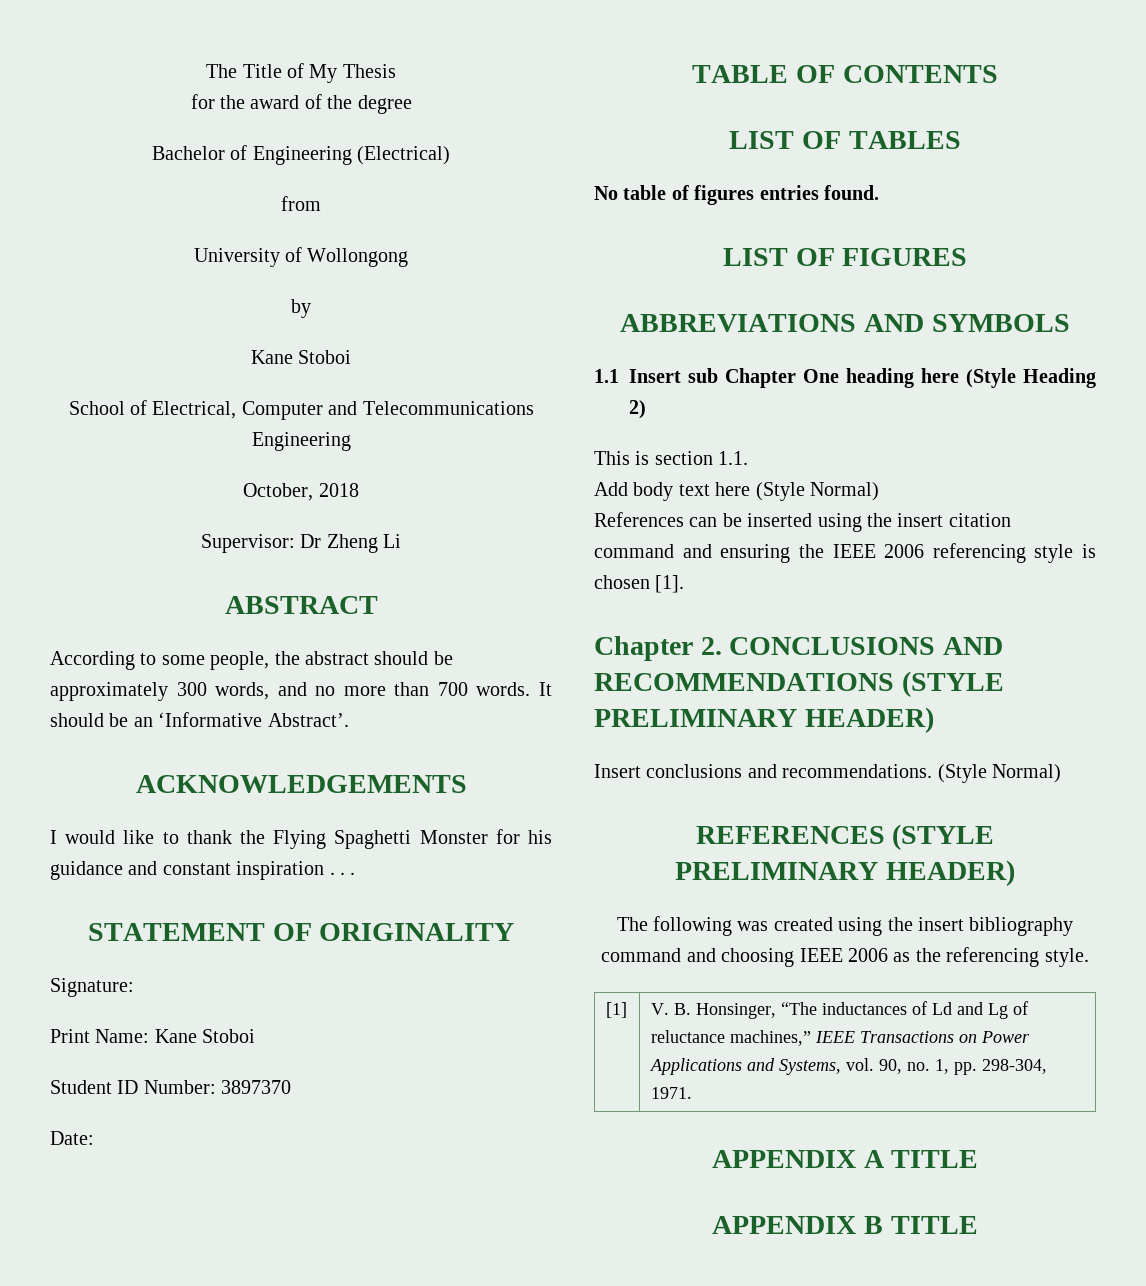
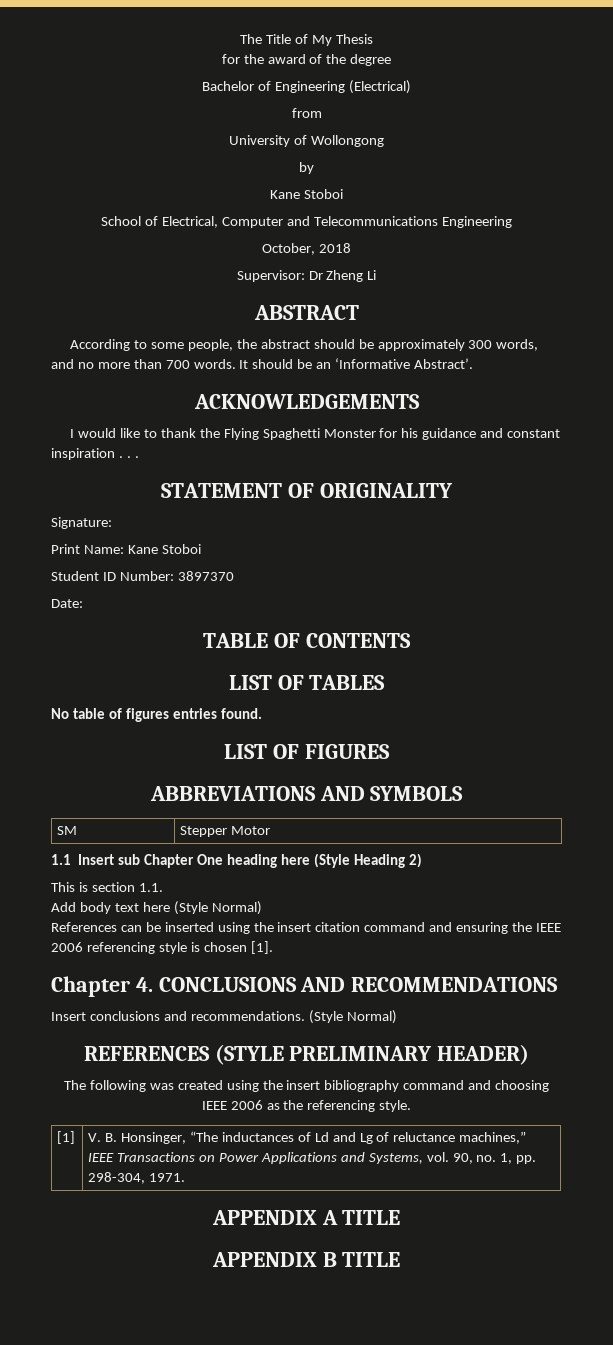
(1070, 323) none -> [57,826,78,835] [180,826,271,837] // SM | Stepper Motor
[700,637,722,655] 2. -> [135,977,153,992] 4.
[901,671,1004,697] [594,707,934,733] (STYLE PRELIMINARY HEADER) -> (559, 984) none

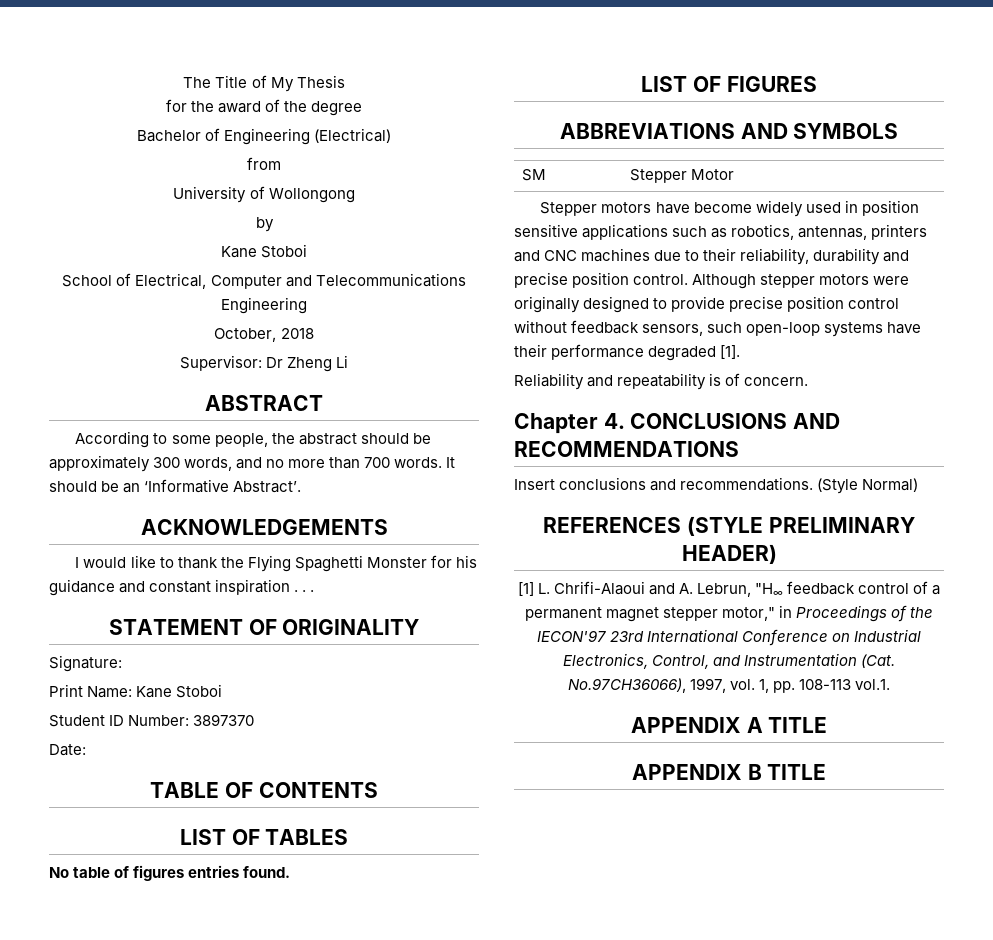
[51,853,422,868] [51,882,163,892] [51,901,262,915] [51,922,561,934] [51,941,273,954] 1.1 Insert sub Chapter One heading here (Style Heading 2) // This is section 1.1. // Add body text here (Style Normal) // References can be inserted using the insert citation command and ensuring the IEEE 2006 referencing style is chosen [1]. -> [540,200,919,217] [514,224,928,240] [514,248,910,265] [514,272,910,289] [514,296,900,313] [514,320,922,337] [514,344,741,361] [514,373,809,390] Stepper motors have become widely used in position sensitive applications such as robotics, antennas, printers and CNC machines due to their reliability, durability and precise position control. Although stepper motors were originally designed to provide precise position control without feedback sensors, such open-loop systems have their performance degraded [1]. // Reliability and repeatability is of concern.
[63,1080,550,1092] [201,1100,412,1112] [57,1131,76,1144] [88,1131,527,1144] [88,1152,537,1164] [88,1172,186,1184] The following was created using the insert bibliography command and choosing IEEE 2006 as the referencing style. // [1] | V. B. Honsinger, “The inductances of Ld and Lg of reluctance machines,” IEEE Transactions on Power Applications and Systems, vol. 90, no. 1, pp. 298-304, 1971. -> [517,581,941,597] [524,605,934,622] [536,629,922,646] [562,653,896,669] [567,678,891,693] [1] L. Chrifi-Alaoui and A. Lebrun, "H∞ feedback control of a permanent magnet stepper motor," in Proceedings of the IECON'97 23rd International Conference on Industrial Electronics, Control, and Instrumentation (Cat. No.97CH36066), 1997, vol. 1, pp. 108-113 vol.1.

